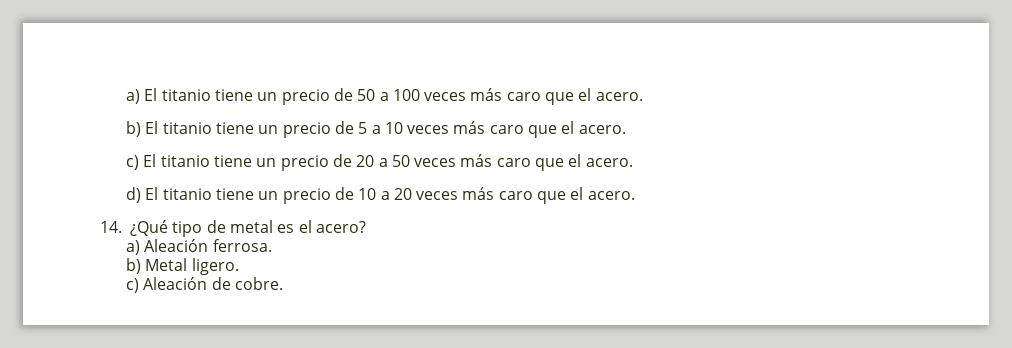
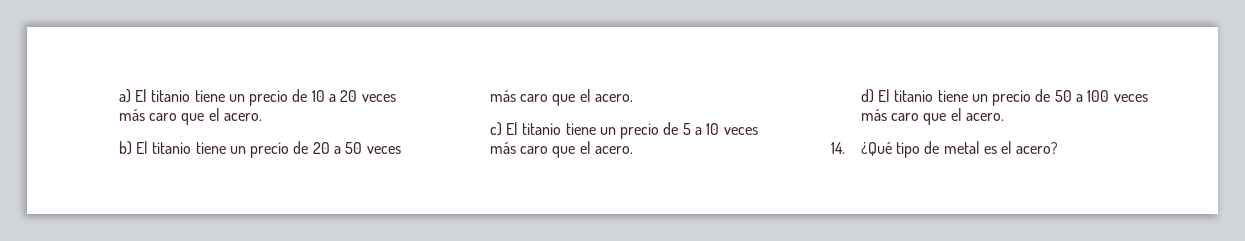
(353, 94) none -> [311,90,396,102] [118,108,262,125] [118,141,401,158] [489,89,633,106] [489,122,758,139] [489,141,633,158] [860,89,1051,106] 10 a 20 veces más caro que el acero. // b) El titanio tiene un precio de 20 a 50 veces más caro que el acero. // c) El titanio tiene un precio de 5 a 10 veces más caro que el acero. // d) El titanio tiene un precio de
[125,121,626,138] [125,154,633,171] [125,187,635,204] // b) El titanio tiene un precio de 5 a 10 veces más caro que el acero. // c) El titanio tiene un precio de 20 a 50 veces más caro que el acero. // d) El titanio tiene un precio de 10 a 20 veces más caro que el acero. -> (1004, 117) none
[125,239,272,255] [125,258,239,275] [125,277,283,293] // a) Aleación ferrosa. // b) Metal ligero. // c) Aleación de cobre. -> (1059, 148) none

